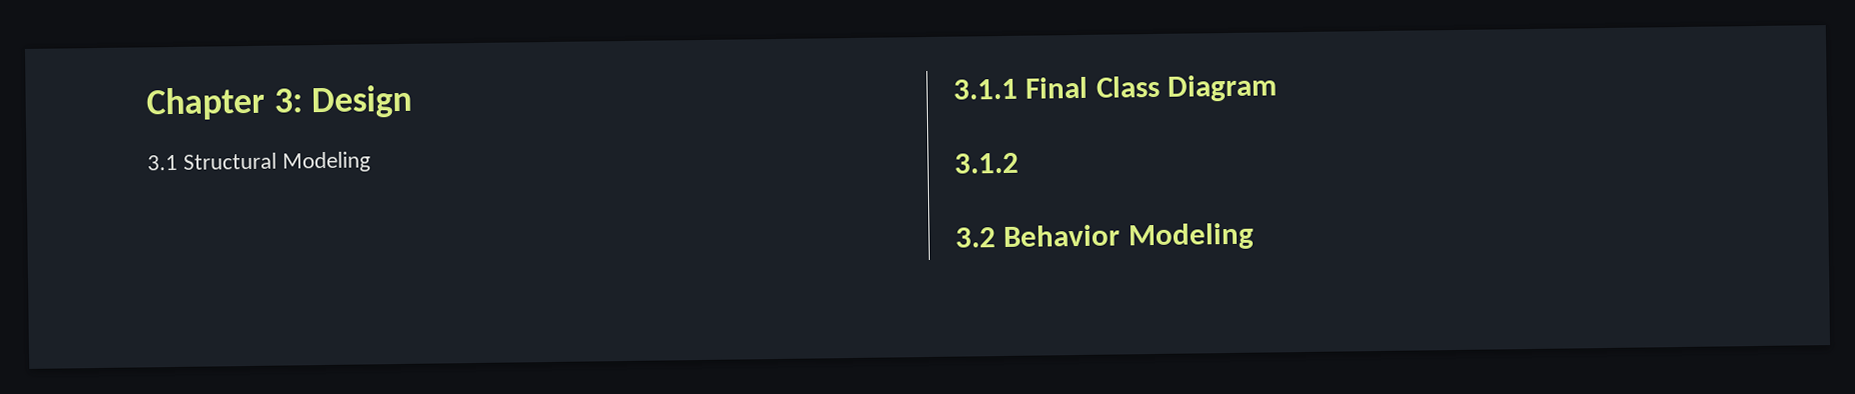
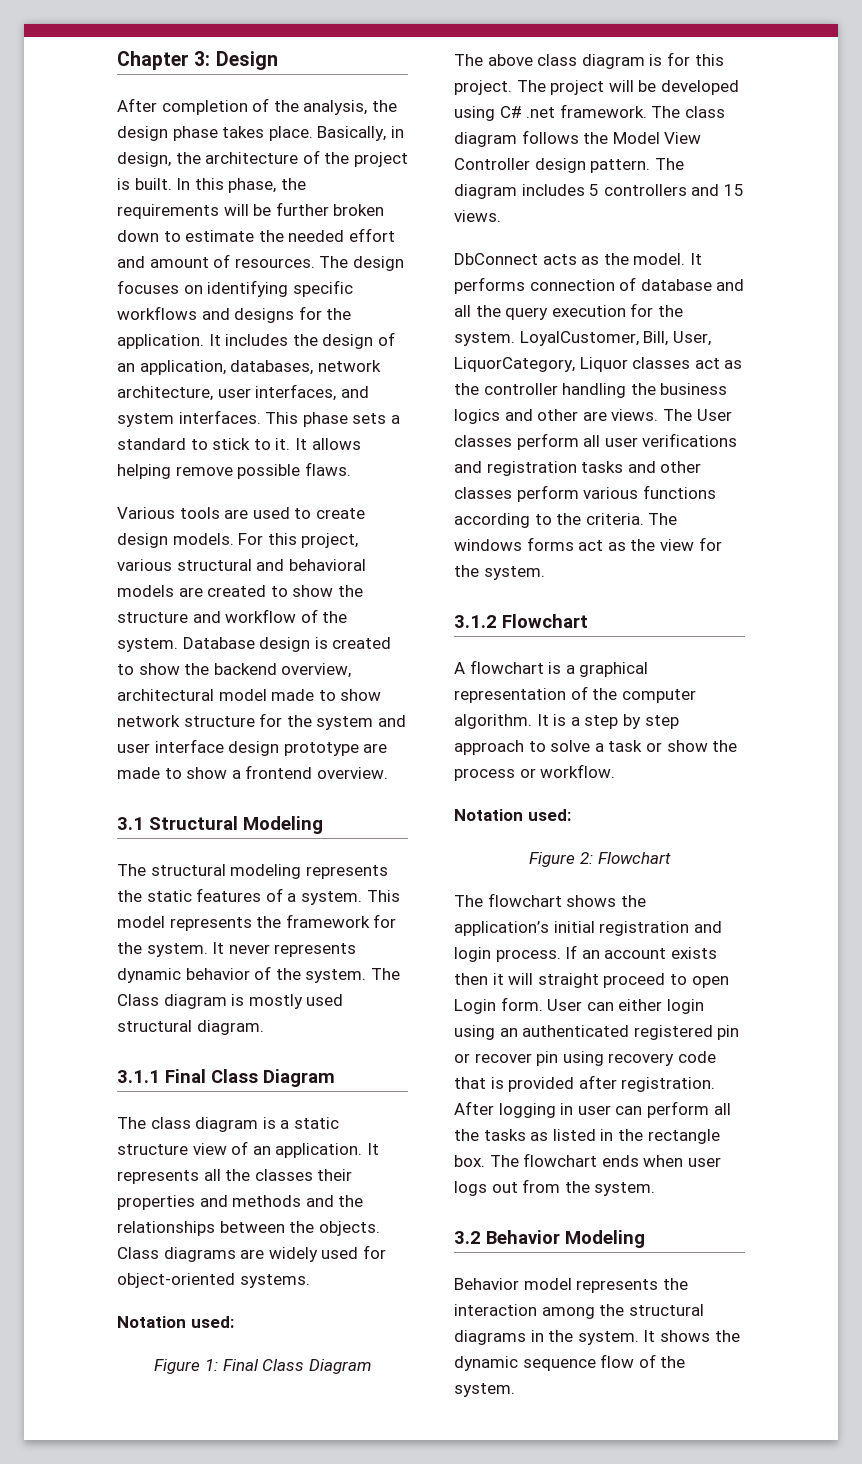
[147,151,372,173] [953,74,1278,102] [954,152,1019,174] [955,222,1254,251] 3.1 Structural Modeling // 3.1.1 Final Class Diagram // 3.1.2 // 3.2 Behavior Modeling -> [117,98,397,115] [117,126,404,141] [117,150,408,167] [117,178,306,193] [117,202,385,219] [117,228,395,242] [117,254,404,271] [117,280,353,297] [117,306,352,323] [117,332,395,349] [117,360,381,375] [117,384,369,401] [117,410,400,427] [117,438,361,450] [117,462,351,479] [117,507,365,519] [117,533,359,548] [117,559,366,571] [117,585,363,597] [117,609,348,623] [117,637,392,652] [117,663,352,678] [117,689,382,701] [117,713,406,730] [117,739,388,756] [117,765,388,779] [117,816,323,834] [117,864,388,879] [117,888,400,905] [117,914,397,931] [117,942,357,957] [117,966,400,983] [117,994,344,1009] [117,1020,264,1035] [117,1069,335,1087] [117,1117,339,1132] [117,1141,379,1158] [117,1169,353,1184] [117,1195,364,1210] [117,1221,380,1236] [117,1245,386,1262] [117,1273,310,1288] [117,1316,234,1328] [154,1359,371,1374] [454,52,724,69] [454,80,739,95] [454,104,725,121] [454,130,702,147] [454,158,684,173] [454,184,744,199] [454,210,501,222] [454,253,702,265] [454,277,745,294] [454,303,683,320] [454,331,711,346] [454,357,743,372] [454,383,728,398] [454,409,732,424] [454,433,738,450] [454,461,702,476] [454,485,716,502] [454,513,678,528] [454,537,722,551] [454,565,545,580] [454,614,588,628] [454,660,649,677] [454,686,696,703] [454,714,679,729] [454,740,738,755] [454,764,616,781] [454,809,571,821] [529,852,671,867] [454,893,646,907] [454,921,722,936] [454,945,717,962] [454,973,729,988] [454,997,704,1014] [454,1025,740,1040] [454,1051,716,1066] [454,1075,716,1092] [454,1101,731,1118] [454,1129,720,1144] [454,1153,721,1167] [454,1179,656,1196] [454,1230,645,1248] [454,1278,688,1293] [454,1304,704,1319] [454,1330,740,1345] [454,1354,686,1371] [454,1383,515,1397] After completion of the analysis, the design phase takes place. Basically, in design, the architecture of the project is built. In this phase, the requirements will be further broken down to estimate the needed effort and amount of resources. The design focuses on identifying specific workflows and designs for the application. It includes the design of an application, databases, network architecture, user interfaces, and system interfaces. This phase sets a standard to stick to it. It allows helping remove possible flaws. // Various tools are used to create design models. For this project, various structural and behavioral models are created to show the structure and workflow of the system. Database design is created to show the backend overview, architectural model made to show network structure for the system and user interface design prototype are made to show a frontend overview. // 3.1 Structural Modeling // The structural modeling represents the static features of a system. This model represents the framework for the system. It never represents dynamic behavior of the system. The Class diagram is mostly used structural diagram. // 3.1.1 Final Class Diagram // The class diagram is a static structure view of an application. It represents all the classes their properties and methods and the relationships between the objects. Class diagrams are widely used for object-oriented systems. // Notation used: // Figure 1: Final Class Diagram // The above class diagram is for this project. The project will be developed using C# .net framework. The class diagram follows the Model View Controller design pattern. The diagram includes 5 controllers and 15 views. // DbConnect acts as the model. It performs connection of database and all the query execution for the system. LoyalCustomer, Bill, User, LiquorCategory, Liquor classes act as the controller handling the business logics and other are views. The User classes perform all user verifications and registration tasks and other classes perform various functions according to the criteria. The windows forms act as the view for the system. // 3.1.2 Flowchart // A flowchart is a graphical representation of the computer algorithm. It is a step by step approach to solve a task or show the process or workflow. // Notation used: // Figure 2: Flowchart // The flowchart shows the application’s initial registration and login process. If an account exists then it will straight proceed to open Login form. User can either login using an authenticated registered pin or recover pin using recovery code that is provided after registration. After logging in user can perform all the tasks as listed in the rectangle box. The flowchart ends when user logs out from the system. // 3.2 Behavior Modeling // Behavior model represents the interaction among the structural diagrams in the system. It shows the dynamic sequence flow of the system.

